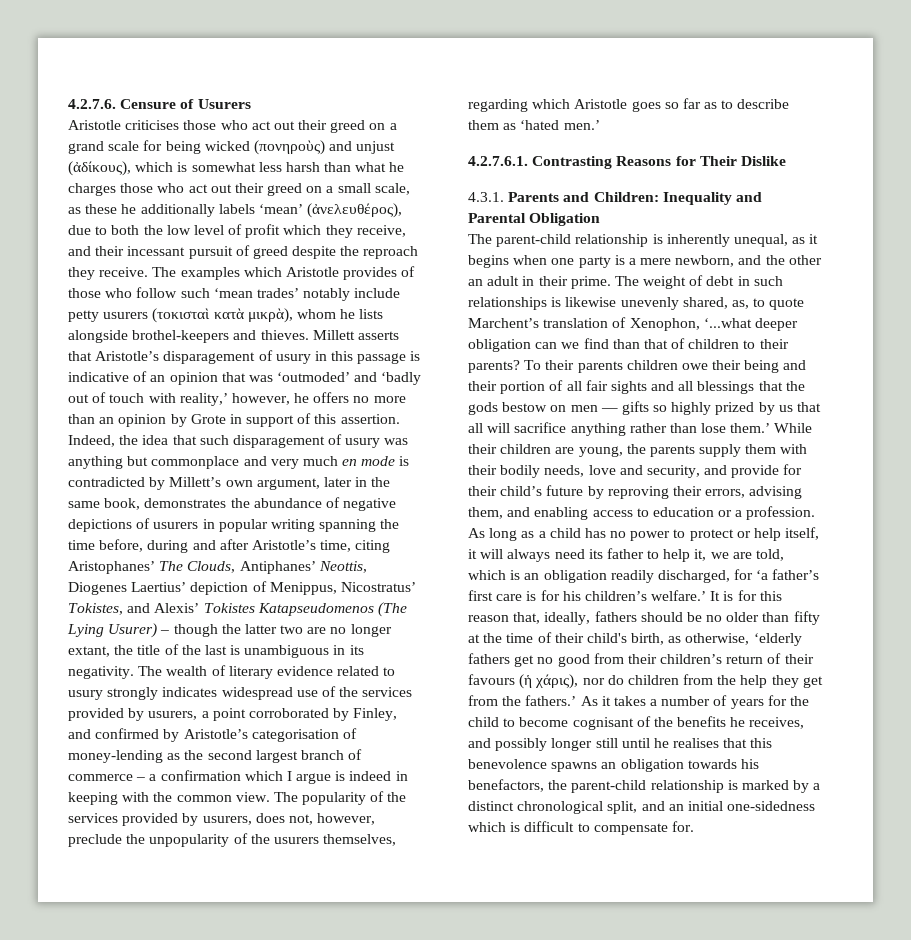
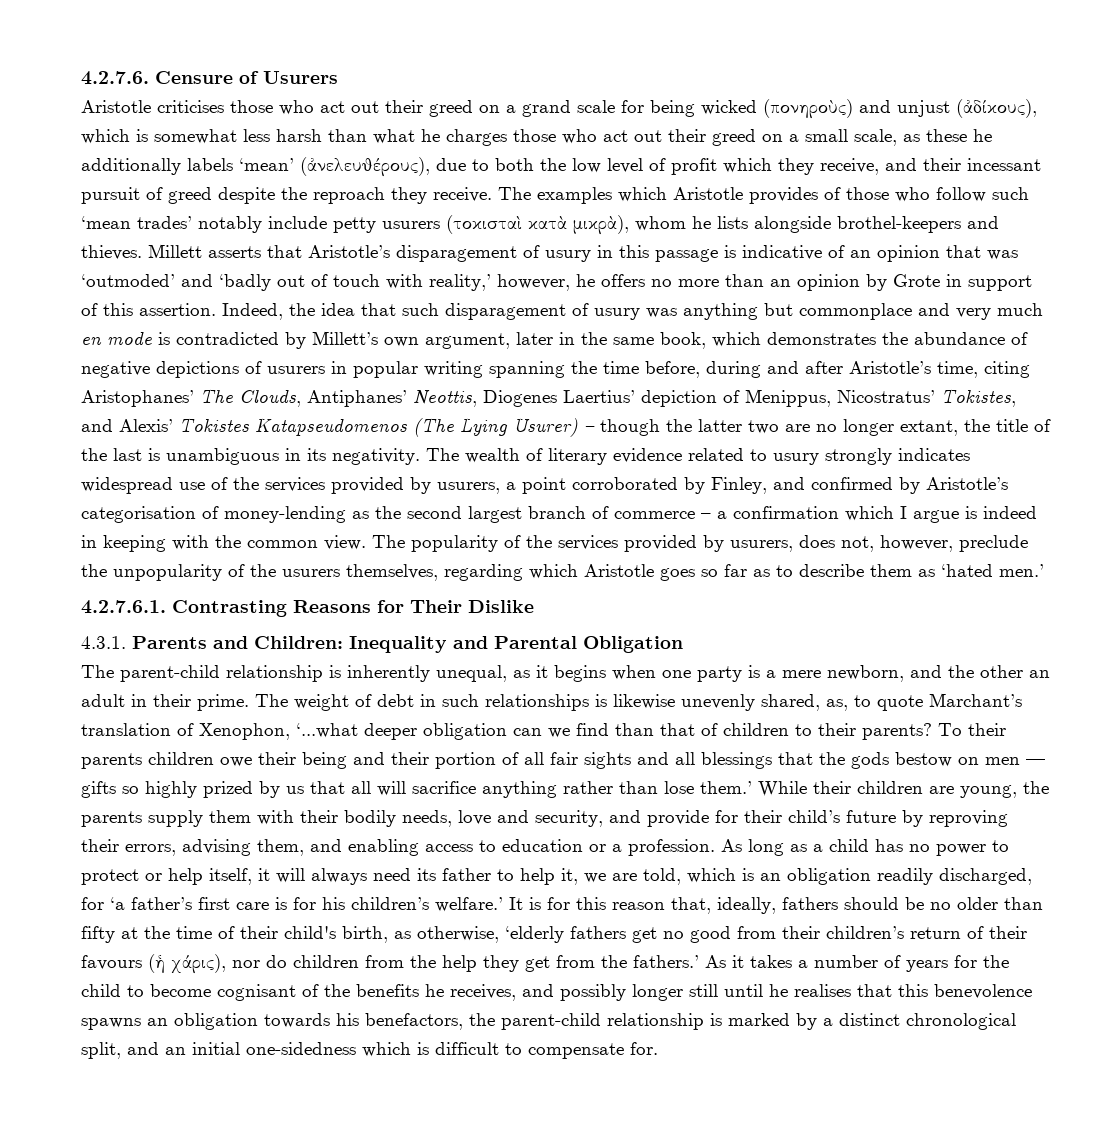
[307,203,403,218] (ἀνελευθέρος), -> [300,157,430,177] (ἀνελευθέρους),
(141, 504) none -> [712,332,761,347] which
[468,318,539,328] Marchent’s -> [929,693,1022,707] Marchant’s

